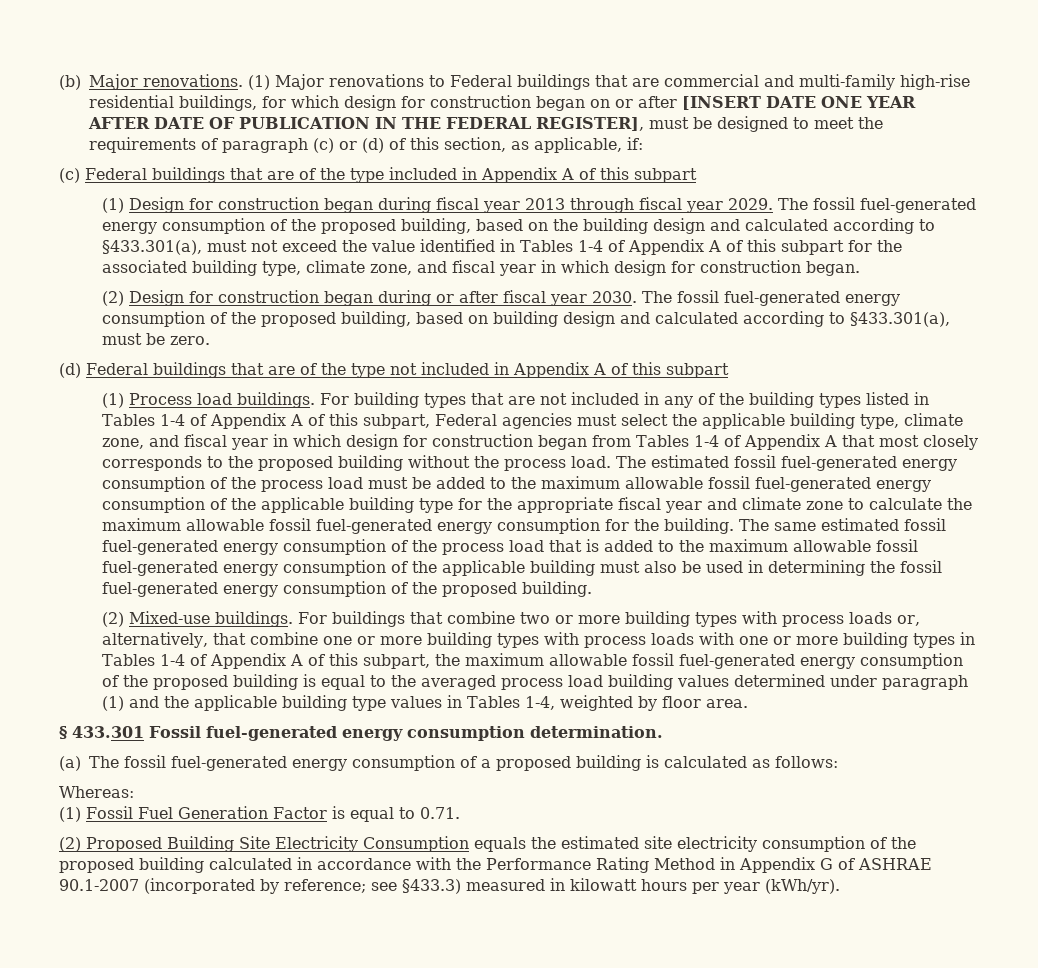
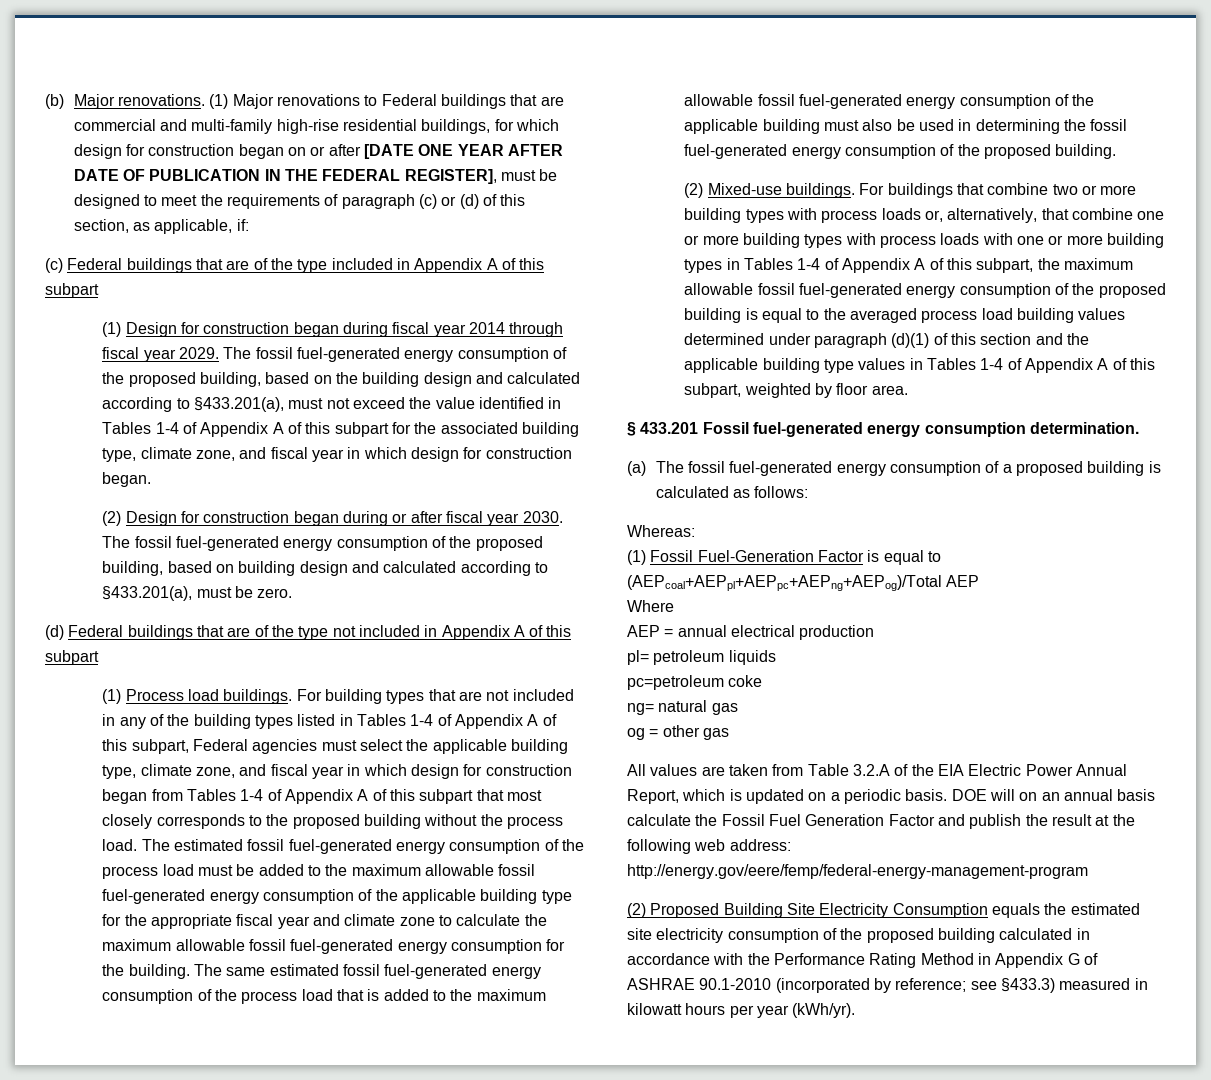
[682,96,816,110] [INSERT DATE -> [363,144,414,159] [DATE
[525,198,566,210] 2013 -> [468,322,505,334] 2014
[102,240,203,255] §433.301(a), -> [193,397,284,412] §433.201(a),
[850,312,951,327] §433.301(a), -> [102,586,193,601] §433.201(a),
(838, 441) none -> [372,789,474,804] of this subpart
[102,696,125,711] (1) -> [891,333,1032,348] (d)(1) of this section
[525,696,556,710] 1-4, -> [980,358,1155,373] [684,383,742,398] 1-4 of Appendix A of this subpart,
[72,726,144,738] 433.301 -> [640,422,699,434] 433.201
[137,806,268,819] Fuel Generation -> [697,550,814,562] Fuel-Generation
[419,807,460,819] 0.71. -> [627,575,980,591] [627,600,674,612] [627,625,875,640] [627,650,776,665] [627,675,763,690] [627,700,738,715] [627,725,729,740] [627,764,1127,776] [627,789,1156,804] [627,814,1135,829] [627,839,791,854] [627,864,1088,879] (AEPcoal+AEPpl+AEPpc+AEPng+AEPog)/Total AEP // Where // AEP = annual electrical production // pl= petroleum liquids // pc=petroleum coke // ng= natural gas // og = other gas // All values are taken from Table 3.2.A of the EIA Electric Power Annual Report, which is updated on a periodic basis. DOE will on an annual basis calculate the Fossil Fuel Generation Factor and publish the result at the following web address: http://energy.gov/eere/femp/federal-energy-management-program
[59,879,139,891] 90.1-2007 -> [699,978,772,990] 90.1-2010

